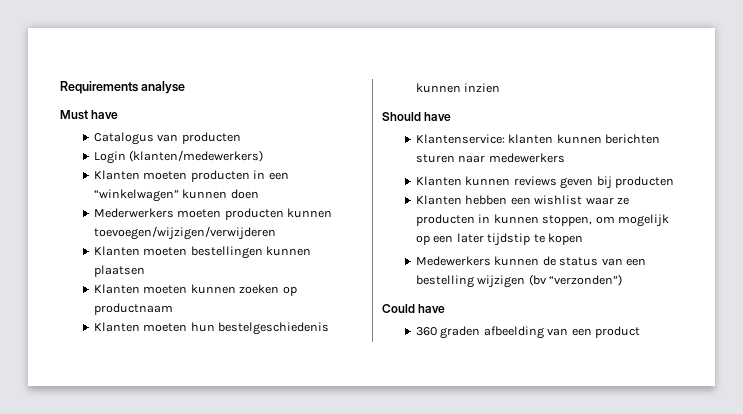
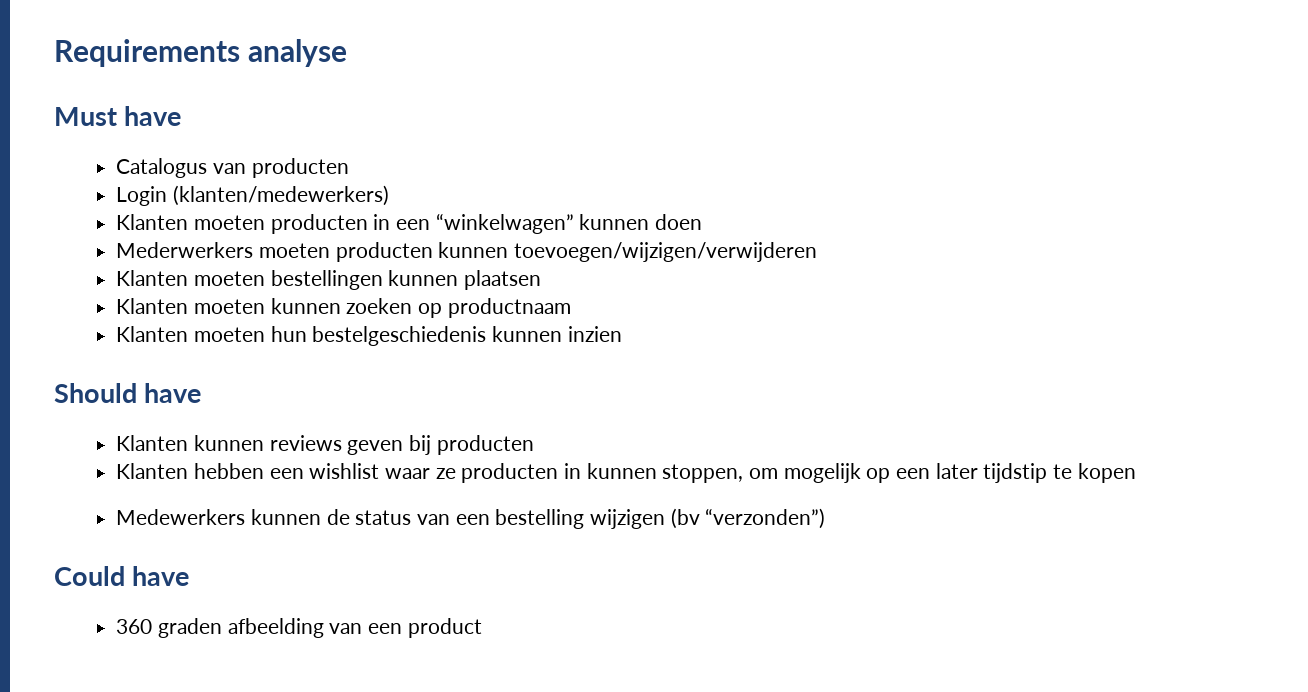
[415,134,661,144] [415,153,565,163] // Klantenservice: klanten kunnen berichten sturen naar medewerkers -> (202, 393) none

